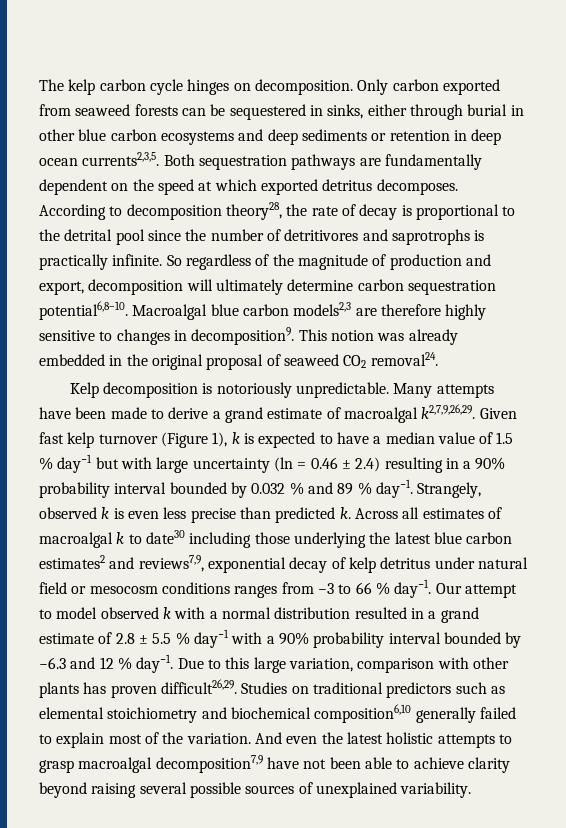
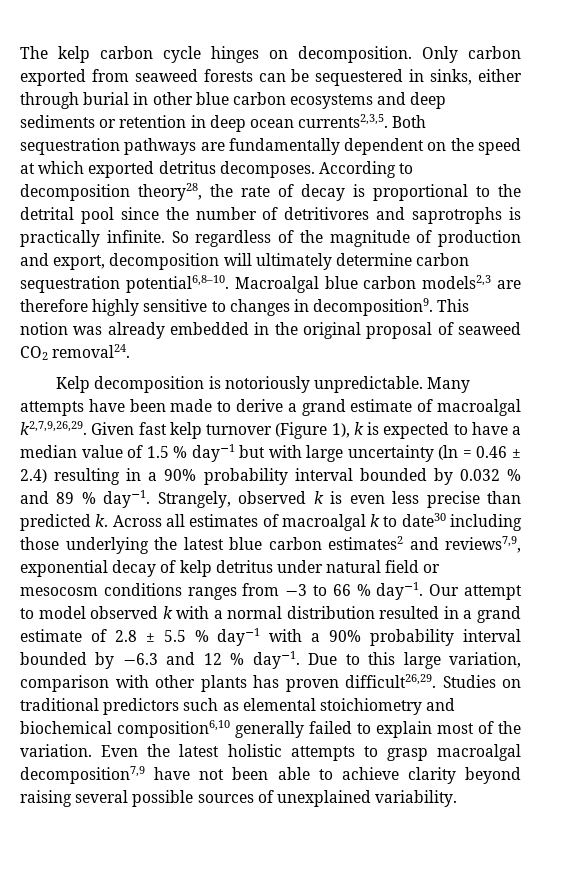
[254,732,318,744] And even -> [101,745,139,757] Even

